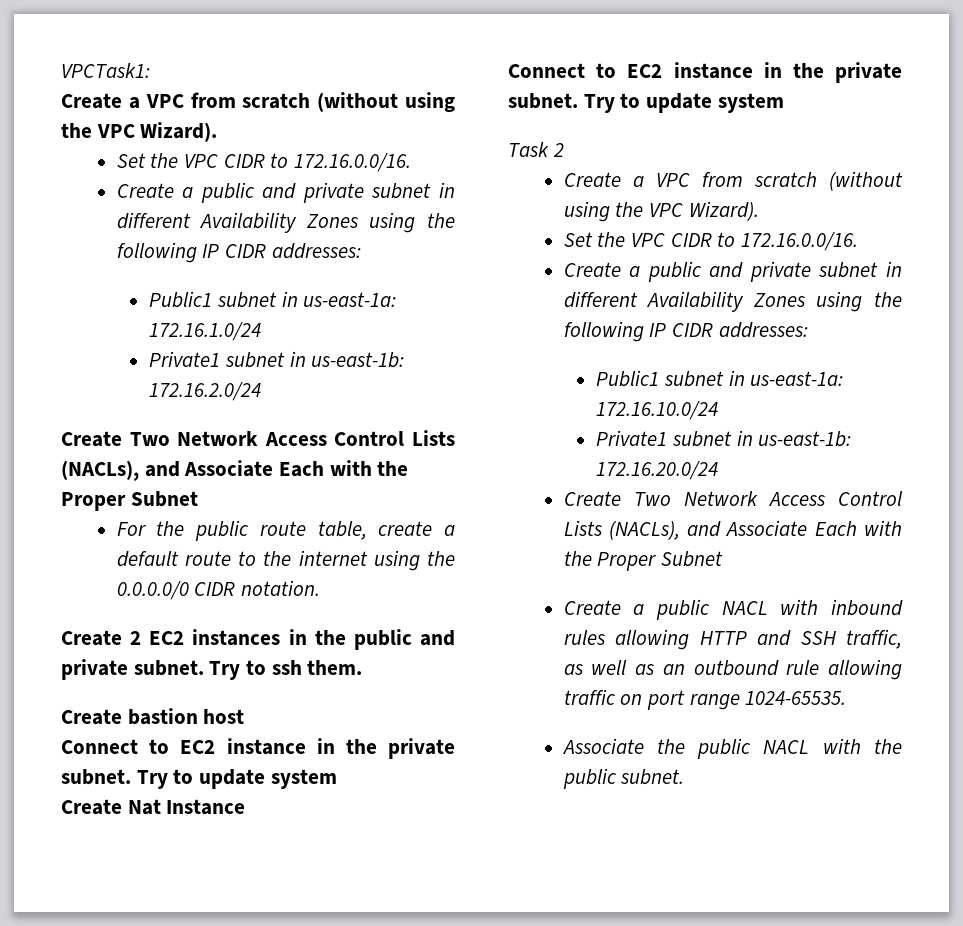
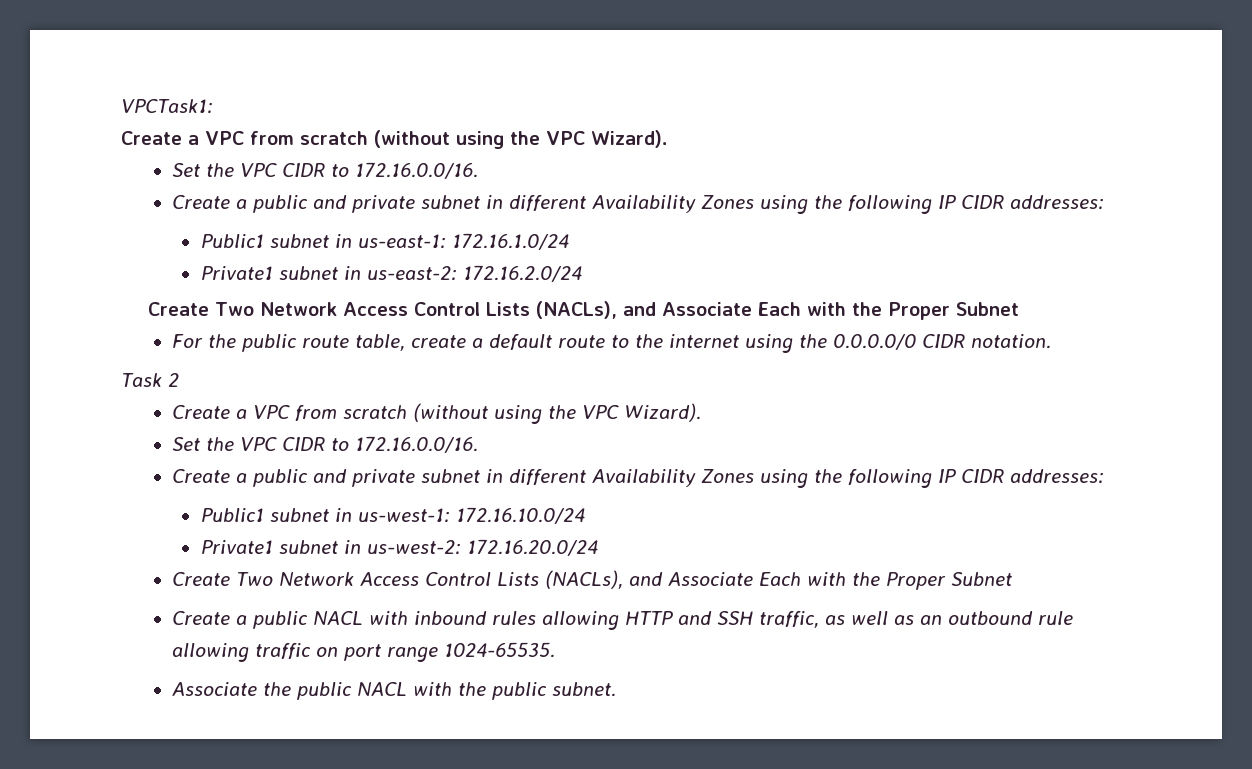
[303,292,397,307] us-east-1a: -> [357,234,446,249] us-east-1:
[311,352,405,368] us-east-1b: -> [366,266,457,281] us-east-2:
[61,629,455,650] [61,659,363,680] [61,708,245,725] [61,738,455,759] [61,769,337,789] [61,799,246,815] [508,62,902,83] [508,93,784,113] // Create 2 EC2 instances in the public and private subnet. Try to ssh them. // Create bastion host // Connect to EC2 instance in the private subnet. Try to update system // Create Nat Instance // Connect to EC2 instance in the private subnet. Try to update system -> (1052, 341) none
[750,371,844,386] us-east-1a: -> [357,508,450,523] us-west-1:
[758,431,852,447] us-east-1b: -> [366,540,461,555] us-west-2:

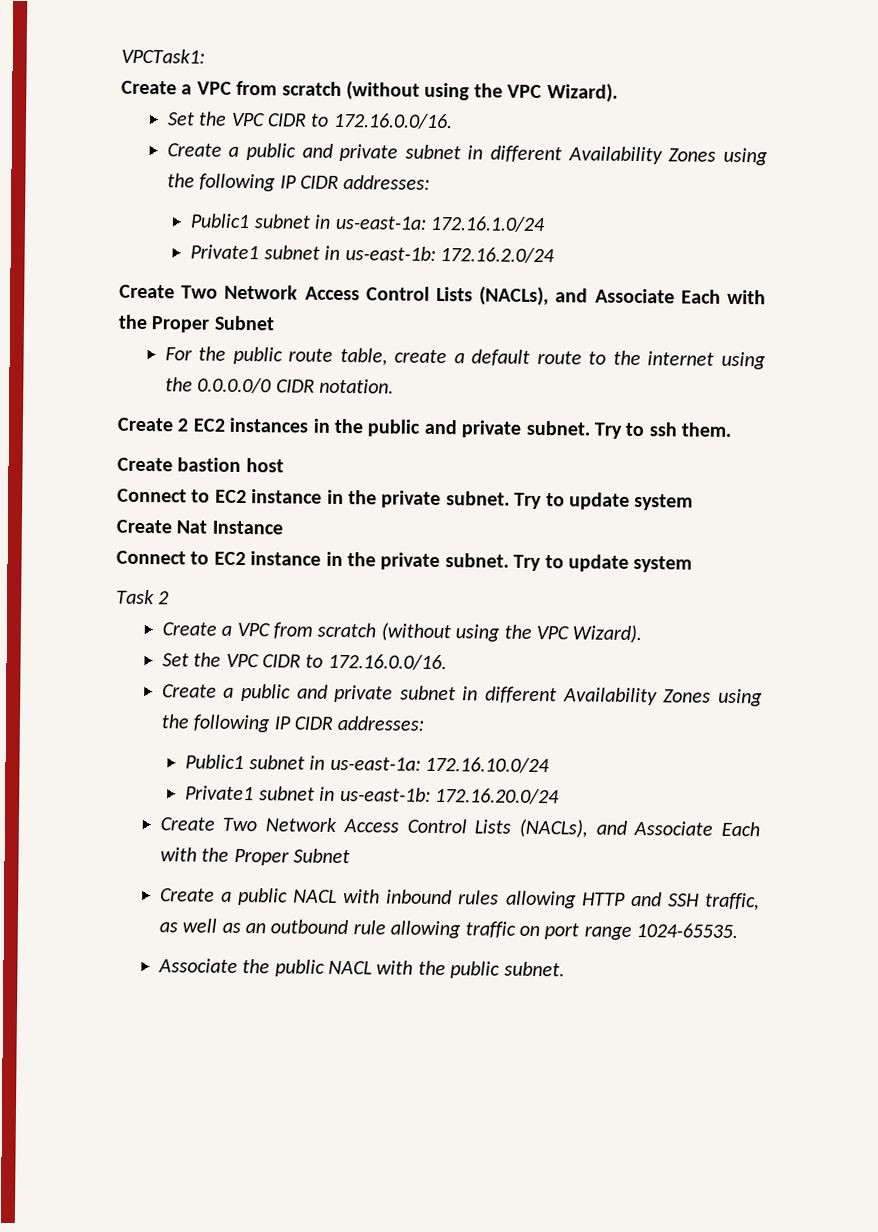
[357,234,446,249] us-east-1: -> [334,215,427,230] us-east-1a:
[366,266,457,281] us-east-2: -> [344,246,436,261] us-east-1b:
(1052, 341) none -> [117,417,732,439] [117,457,284,473] [117,488,694,511] [116,519,283,535] [116,550,693,573] // Create 2 EC2 instances in the public and private subnet. Try to ssh them. // Create bastion host // Connect to EC2 instance in the private subnet. Try to update system // Create Nat Instance // Connect to EC2 instance in the private subnet. Try to update system
[357,508,450,523] us-west-1: -> [329,756,421,771] us-east-1a:
[366,540,461,555] us-west-2: -> [339,786,431,802] us-east-1b:

